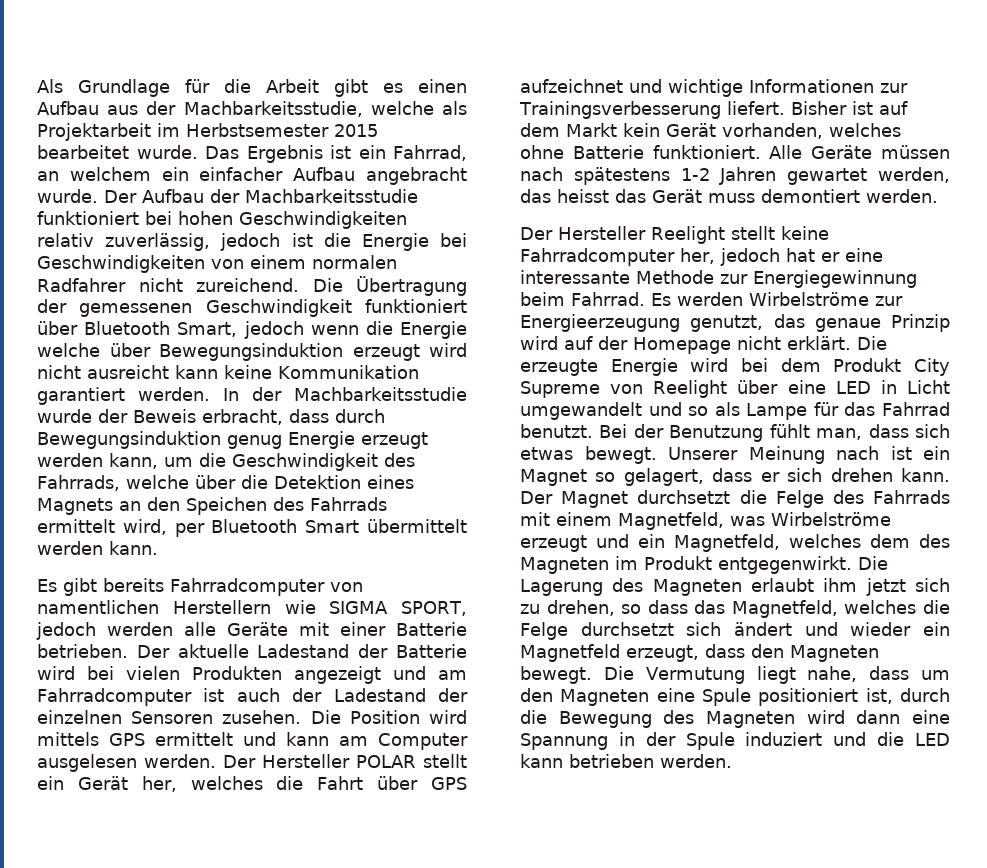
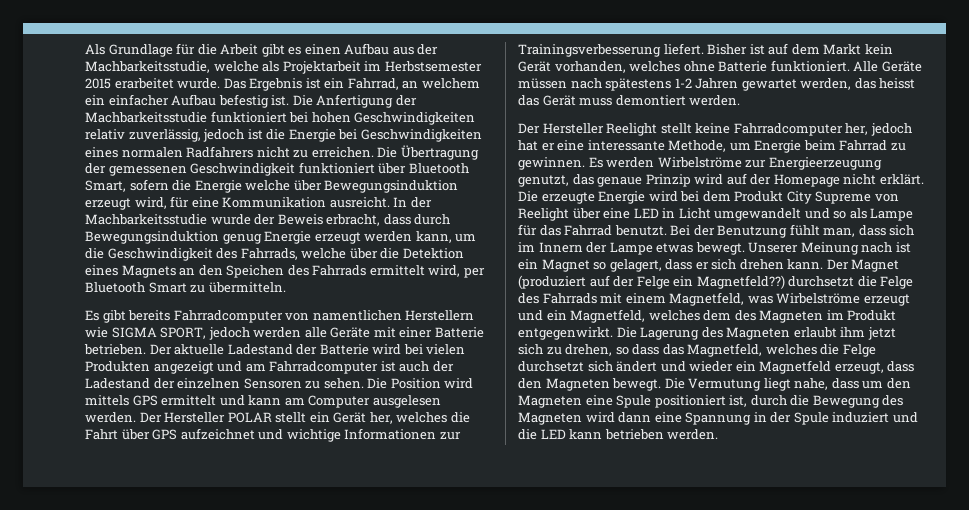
[37,145,129,159] bearbeitet -> [114,78,174,89] erarbeitet
[366,167,467,185] [37,189,204,203] angebracht wurde. Der Aufbau -> [218,94,394,108] befestig ist. Die Anfertigung
[211,255,397,269] [37,278,299,292] von einem normalen Radfahrer nicht zureichend. -> [85,146,374,158] eines normalen Radfahrers nicht zu erreichen.
[243,321,359,339] jedoch wenn -> [129,179,169,191] sofern
[429,343,467,357] [37,365,419,379] [37,387,210,405] wird nicht ausreicht kann keine Kommunikation garantiert werden. -> [134,196,390,209] wird, für eine Kommunikation ausreicht.
[367,519,468,533] [37,541,158,555] übermittelt werden kann. -> [190,282,286,293] zu übermitteln.
[222,710,302,724] zusehen. -> [305,378,364,389] zu sehen.
[636,270,917,288] [520,292,645,306] Methode zur Energiegewinnung beim Fahrrad. -> [668,140,906,153] [518,157,585,170] Methode, um Energie beim Fahrrad zu gewinnen.
(950, 431) none -> [518,242,653,255] im Innern der Lampe
(629, 499) none -> [518,275,785,289] (produziert auf der Felge ein Magnetfeld??)

